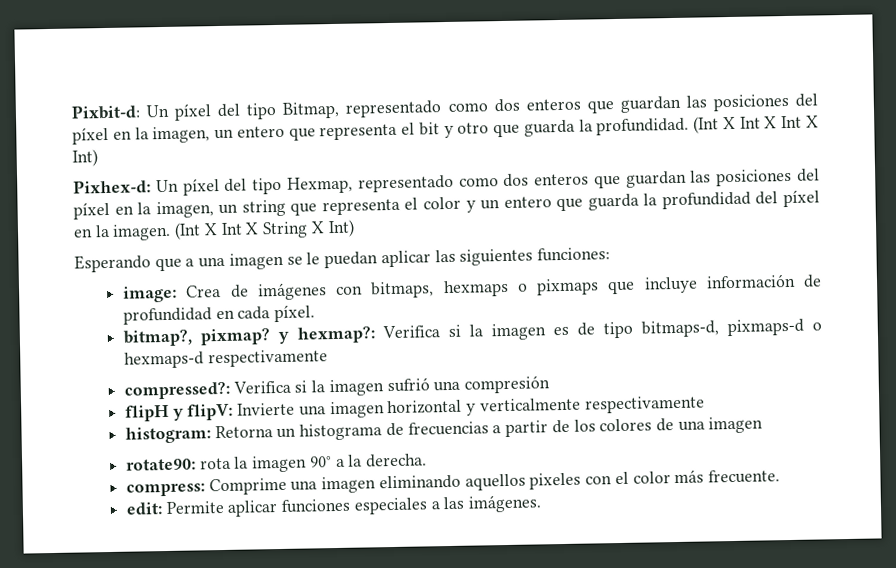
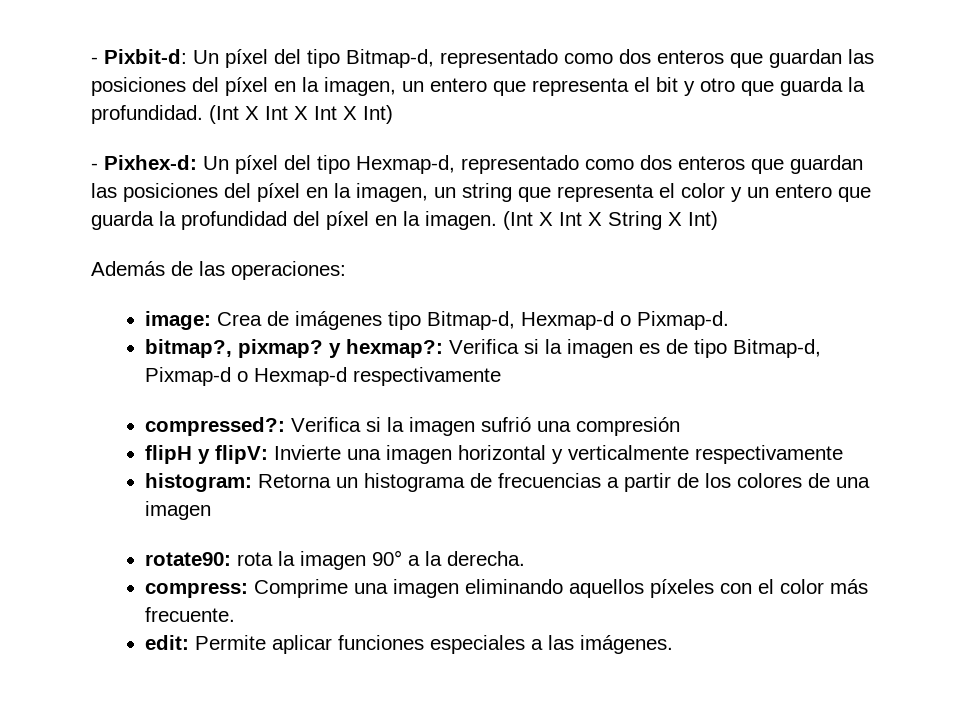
(71, 112) none -> [91,57,98,64] -
[282,101,341,119] Bitmap, -> [346,49,434,68] Bitmap-d,
(98, 158) none -> [91,163,98,170] -
[286,176,353,194] Hexmap, -> [356,155,455,174] Hexmap-d,
[74,247,610,273] [122,273,823,303] [123,304,316,325] Esperando que a una imagen se le puedan aplicar las siguientes funciones: // image: Crea de imágenes con bitmaps, hexmaps o pixmaps que incluye información de profundidad en cada píxel. -> [91,261,346,280] [145,311,730,330] Además de las operaciones: // image: Crea de imágenes tipo Bitmap-d, Hexmap-d o Pixmap-d.
[641,318,823,338] [124,351,205,369] bitmaps-d, pixmaps-d o hexmaps-d -> [733,339,822,358] [145,367,348,386] Bitmap-d, Pixmap-d o Hexmap-d
[529,472,582,490] pixeles -> [650,579,715,598] píxeles

